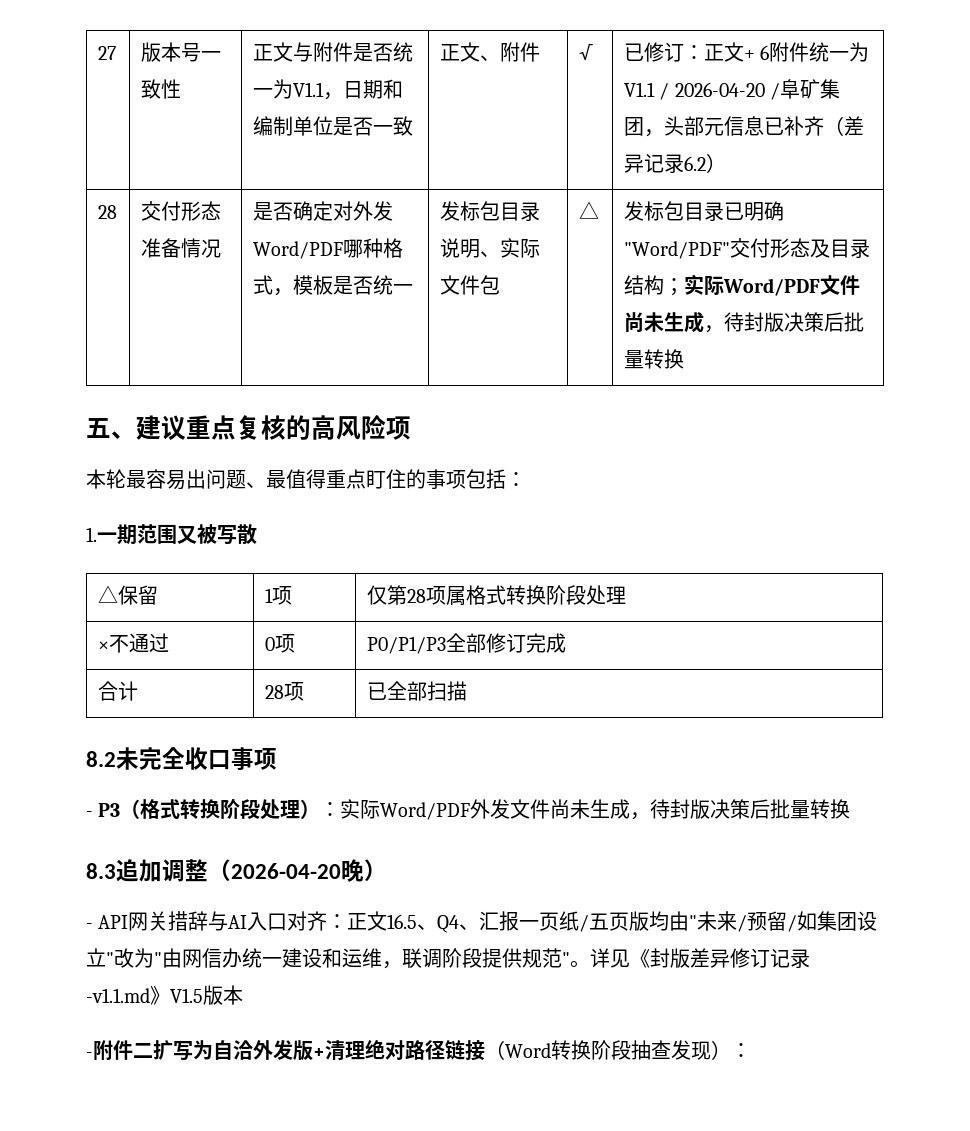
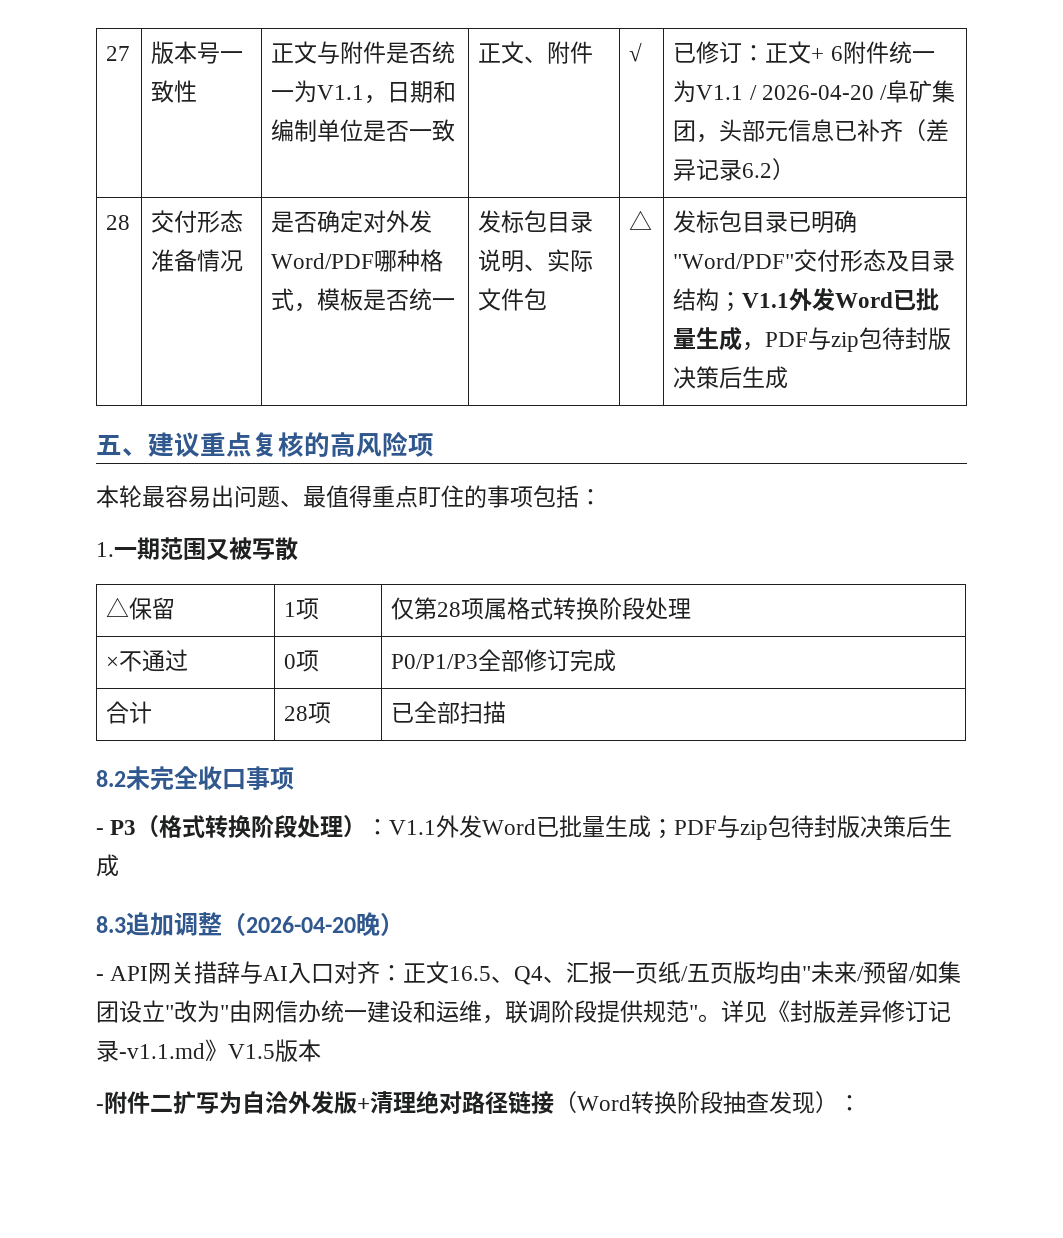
[683,274,860,296] [623,311,864,333] [623,349,684,369] 实际Word/PDF文件尚未生成，待封版决策后批量转换 -> [742,288,940,311] [673,327,952,352] [673,366,789,389] V1.1外发Word已批量生成，PDF与zip包待封版决策后生成
[340,799,851,820] 实际Word/PDF外发文件尚未生成，待封版决策后批量转换 -> [389,815,953,840] [96,854,119,877] V1.1外发Word已批量生成；PDF与zip包待封版决策后生成

